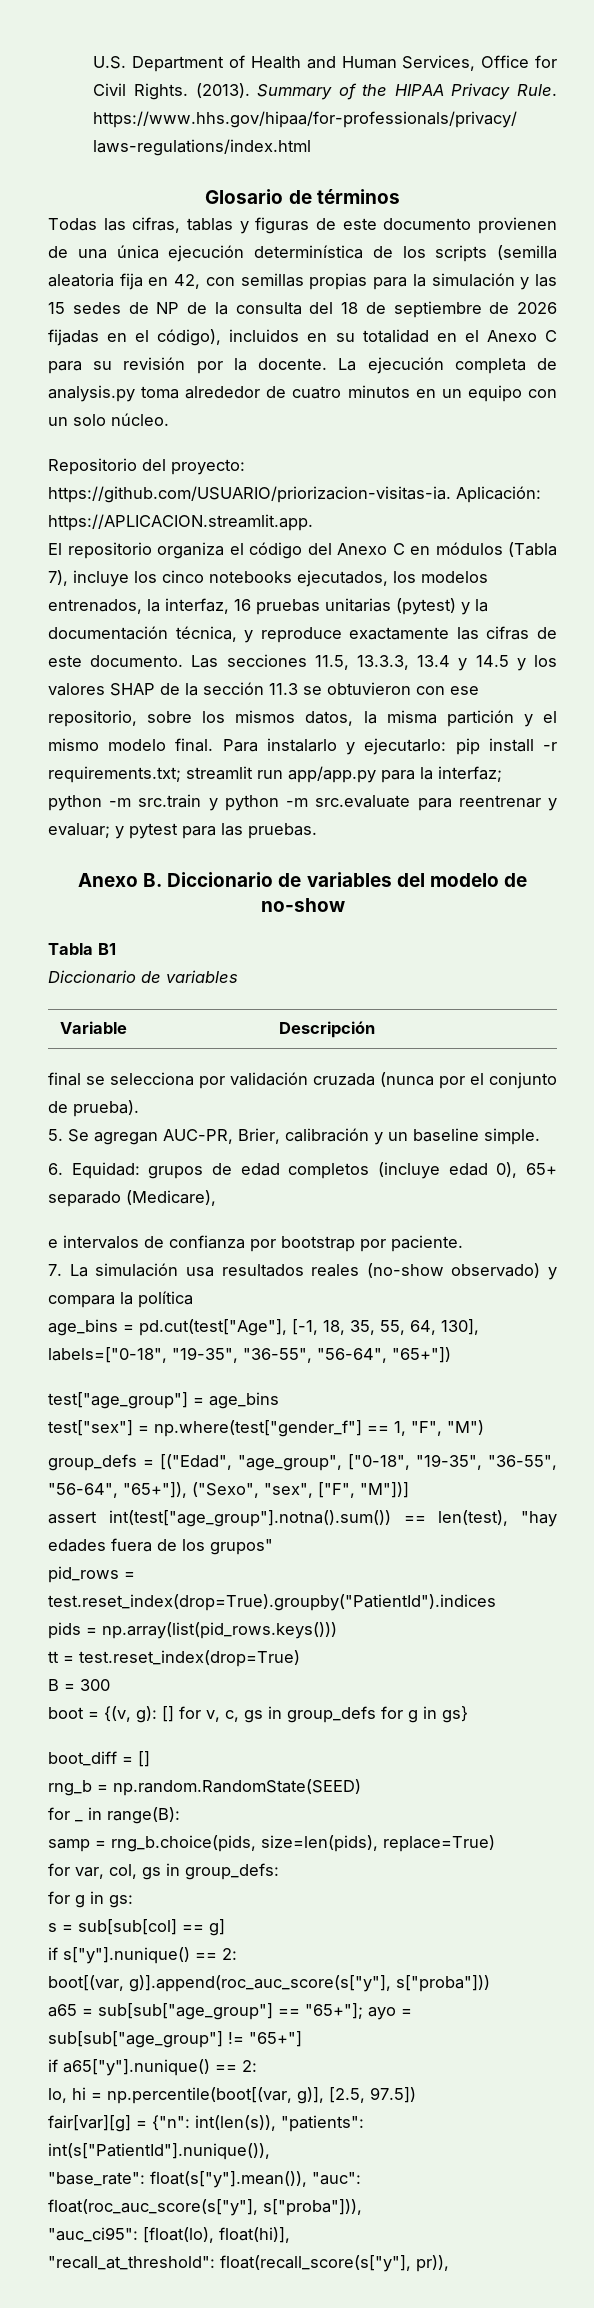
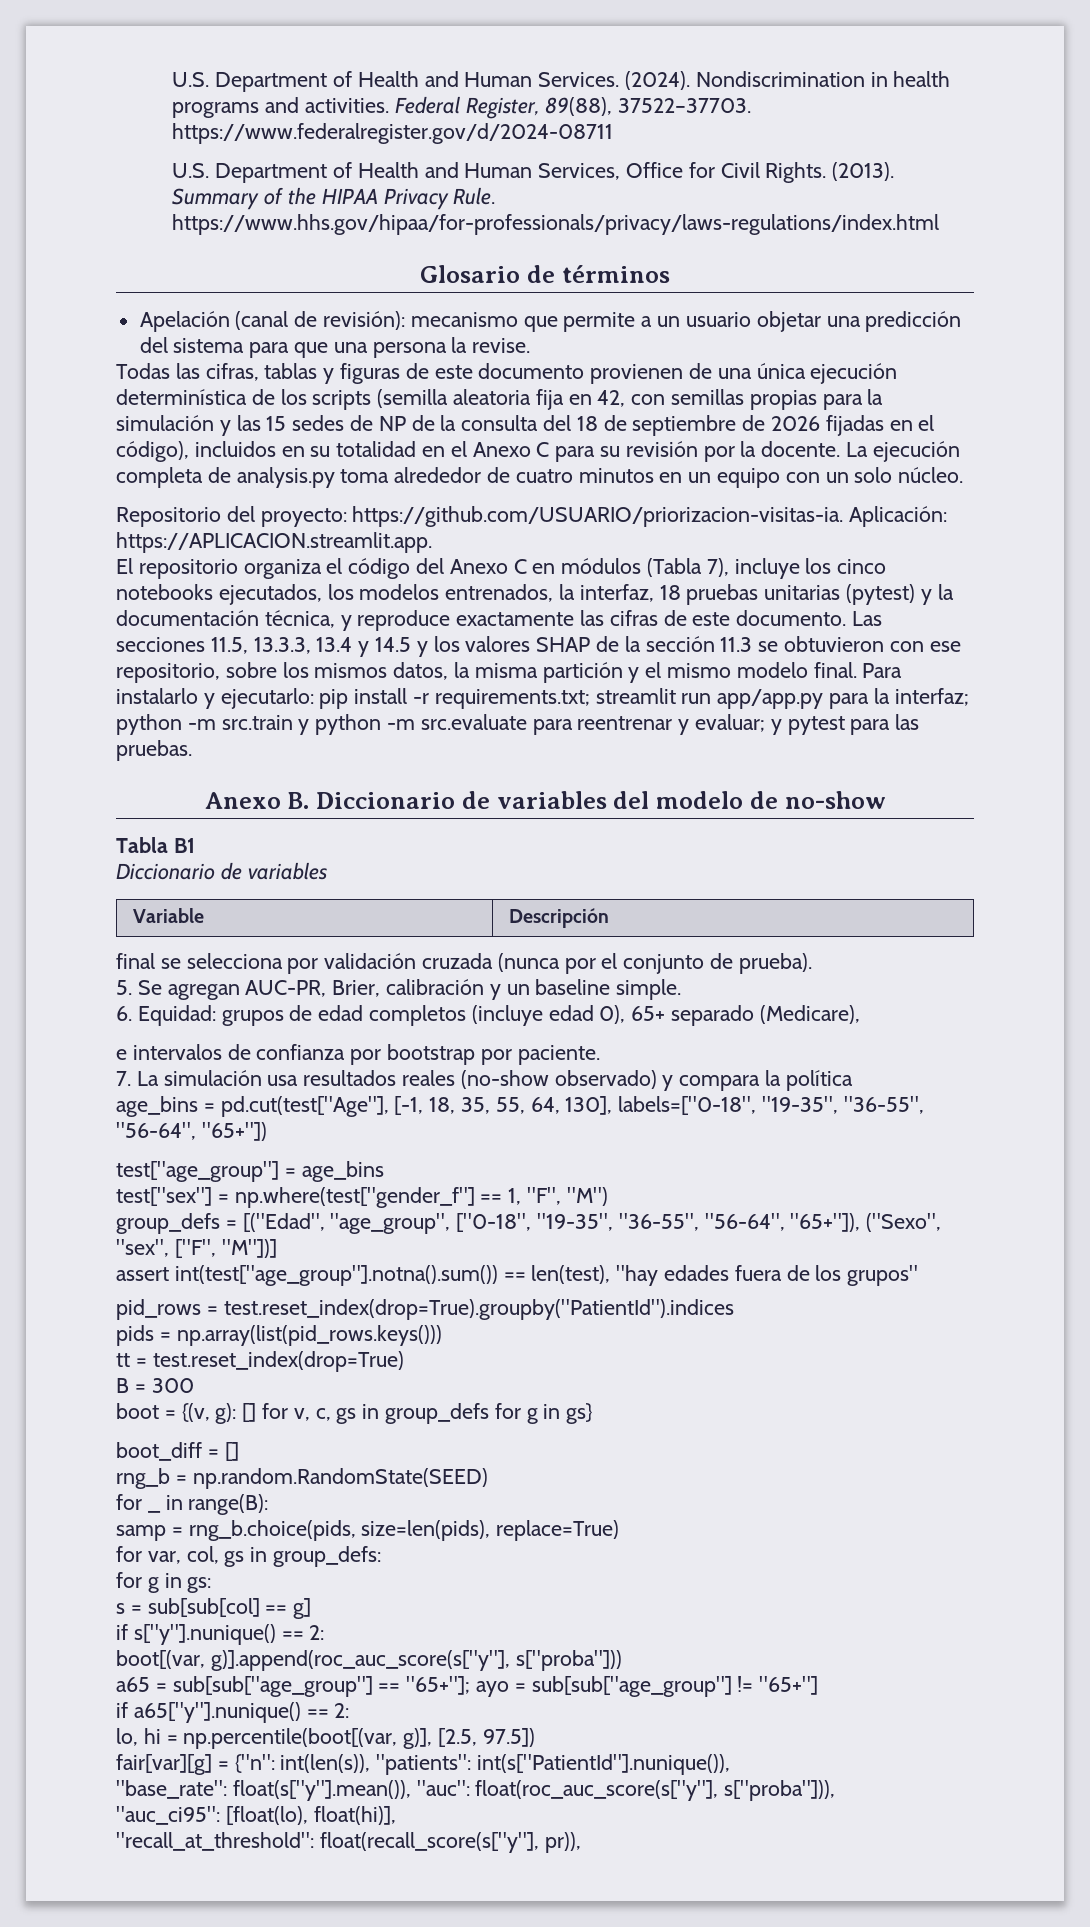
[93,55,397,72] U.S. Department of Health and Human -> [172,71,951,92] [172,96,752,119] [172,123,614,144] [172,162,533,183] U.S. Department of Health and Human Services. (2024). Nondiscrimination in health programs and activities. Federal Register, 89(88), 37522–37703. https://www.federalregister.gov/d/2024-08711 // U.S. Department of Health and Human
(400, 196) none -> [139,311,962,332] [139,337,531,358] // Apelación (canal de revisión): mecanismo que permite a un usuario objetar una predicción del sistema para que una persona la revise.
[234,599,251,611] 16 -> [659,585,681,600] 18

